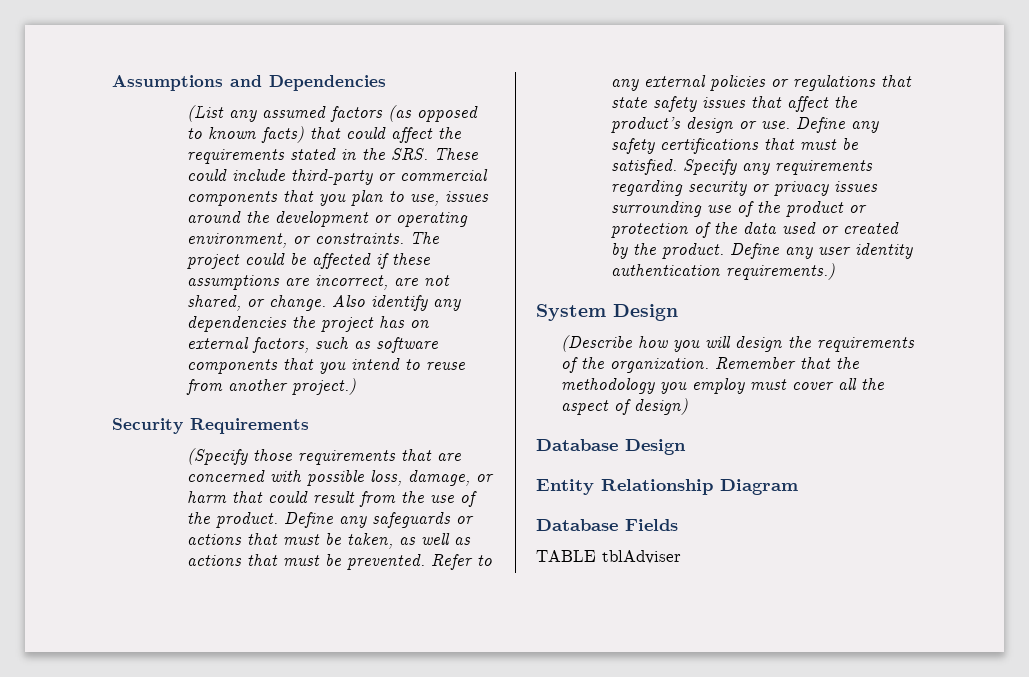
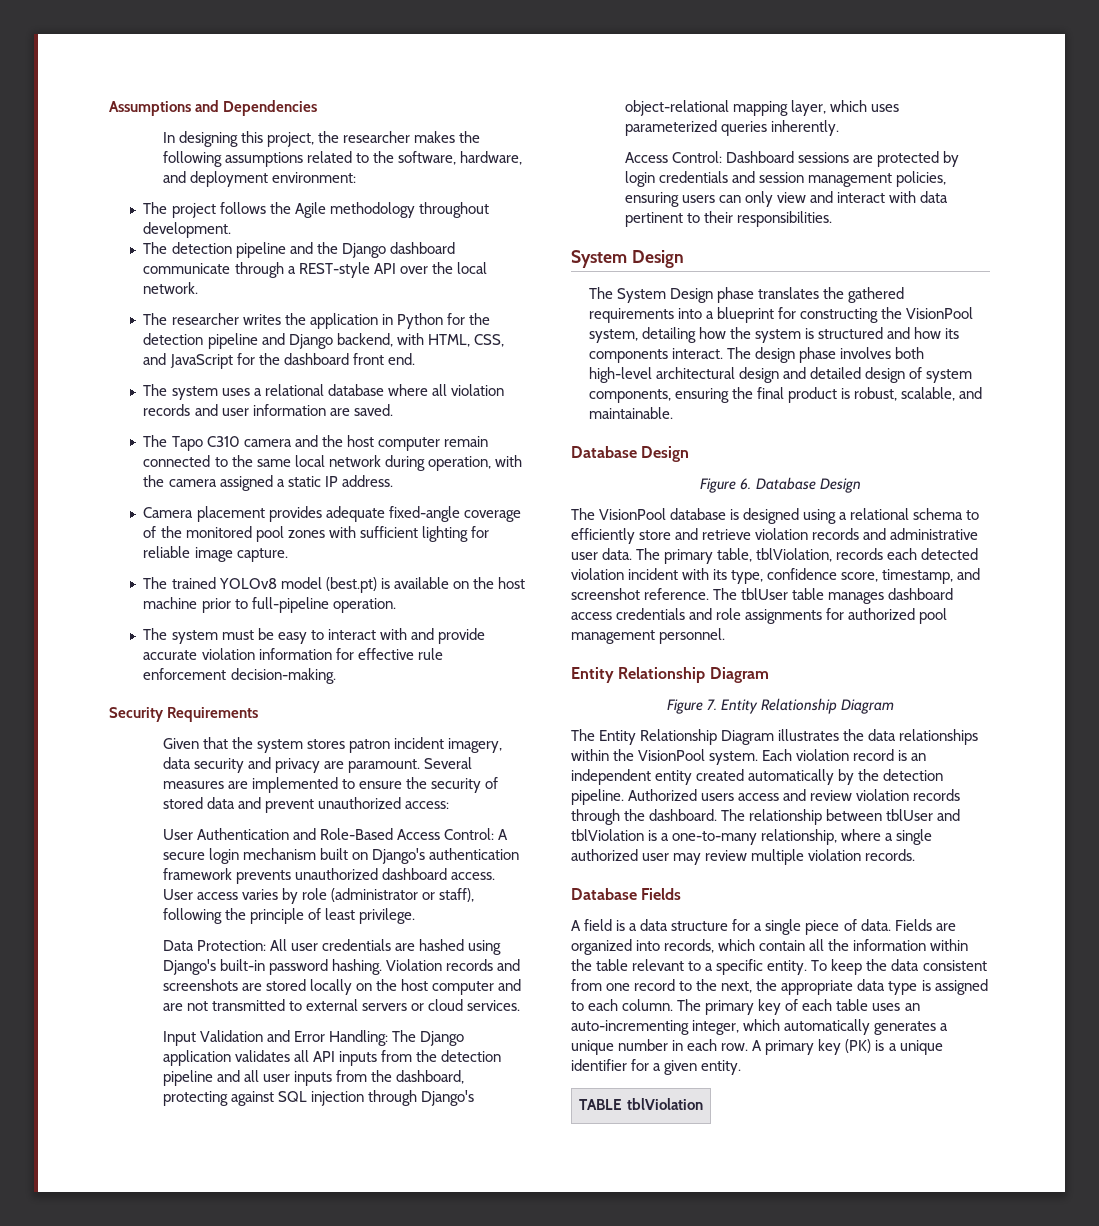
[186,105,478,122] [186,126,461,143] [186,148,478,164] [186,169,488,185] [186,190,489,206] [186,211,468,227] [186,232,439,248] [186,253,430,269] [186,275,450,290] [186,295,461,311] [186,316,429,332] [186,337,438,353] [186,358,465,374] [185,378,356,395] [112,418,309,434] [186,448,461,465] [186,470,494,486] [186,491,477,507] [186,512,474,528] [186,533,471,549] [186,554,492,570] [610,75,912,91] [610,96,857,112] [610,117,879,133] [610,138,858,154] [610,159,873,175] [610,180,878,196] [610,201,867,217] [610,222,899,238] [610,243,913,259] [610,263,835,280] [536,304,678,321] [560,335,915,352] [560,357,859,373] [560,378,884,394] [560,398,688,415] [536,439,686,455] [536,479,798,495] [536,519,678,531] [536,550,681,564] (List any assumed factors (as opposed to known facts) that could affect the requirements stated in the SRS. These could include third-party or commercial components that you plan to use, issues around the development or operating environment, or constraints. The project could be affected if these assumptions are incorrect, are not shared, or change. Also identify any dependencies the project has on external factors, such as software components that you intend to reuse from another project.) // Security Requirements // (Specify those requirements that are concerned with possible loss, damage, or harm that could result from the use of the product. Define any safeguards or actions that must be taken, as well as actions that must be prevented. Refer to any external policies or regulations that state safety issues that affect the product’s design or use. Define any safety certifications that must be satisfied. Specify any requirements regarding security or privacy issues surrounding use of the product or protection of the data used or created by the product. Define any user identity authentication requirements.) // System Design // (Describe how you will design the requirements of the organization. Remember that the methodology you employ must cover all the aspect of design) // Database Design // Entity Relationship Diagram // Database Fields // TABLE tblAdviser -> [162,131,481,147] [162,151,523,167] [162,171,357,187] [143,202,489,218] [143,222,232,238] [143,242,455,258] [143,262,487,278] [143,282,199,294] [143,313,490,329] [143,333,504,349] [143,353,415,369] [143,384,504,400] [143,404,393,416] [143,435,488,451] [143,455,522,471] [143,475,393,491] [143,506,521,522] [143,526,489,542] [143,546,288,562] [143,577,525,593] [143,597,396,613] [143,628,485,644] [143,648,443,660] [143,668,336,684] [109,707,259,722] [162,737,503,753] [162,757,473,773] [162,777,499,793] [162,797,450,813] [162,828,509,840] [162,848,520,864] [162,868,496,884] [162,888,475,904] [162,908,416,924] [162,939,502,955] [162,959,521,975] [162,979,522,995] [162,999,521,1011] [162,1030,465,1046] [162,1050,502,1066] [162,1070,465,1086] [162,1090,475,1106] [624,100,900,116] [624,120,840,136] [624,151,960,167] [624,171,947,187] [624,191,949,207] [624,211,833,227] [571,250,684,268] [588,287,905,303] [588,307,974,323] [588,327,960,343] [588,347,925,363] [588,367,973,383] [588,387,983,403] [588,407,673,419] [571,446,690,462] [700,477,861,493] [571,508,980,524] [571,528,979,544] [571,548,979,564] [571,568,981,584] [571,588,954,604] [571,608,948,624] [571,628,726,644] [571,667,769,683] [666,698,895,714] [571,729,979,745] [571,749,927,765] [571,769,944,785] [571,789,961,805] [571,809,961,825] [571,829,933,845] [571,849,916,865] [571,888,682,900] [571,919,956,935] [571,939,969,955] [571,959,987,975] [571,979,988,995] [571,999,920,1015] [571,1019,949,1035] [571,1039,943,1055] [571,1059,742,1075] [579,1098,703,1110] In designing this project, the researcher makes the following assumptions related to the software, hardware, and deployment environment: // The project follows the Agile methodology throughout development. // The detection pipeline and the Django dashboard communicate through a REST-style API over the local network. // The researcher writes the application in Python for the detection pipeline and Django backend, with HTML, CSS, and JavaScript for the dashboard front end. // The system uses a relational database where all violation records and user information are saved. // The Tapo C310 camera and the host computer remain connected to the same local network during operation, with the camera assigned a static IP address. // Camera placement provides adequate fixed-angle coverage of the monitored pool zones with sufficient lighting for reliable image capture. // The trained YOLOv8 model (best.pt) is available on the host machine prior to full-pipeline operation. // The system must be easy to interact with and provide accurate violation information for effective rule enforcement decision-making. // Security Requirements // Given that the system stores patron incident imagery, data security and privacy are paramount. Several measures are implemented to ensure the security of stored data and prevent unauthorized access: // User Authentication and Role-Based Access Control: A secure login mechanism built on Django's authentication framework prevents unauthorized dashboard access. User access varies by role (administrator or staff), following the principle of least privilege. // Data Protection: All user credentials are hashed using Django's built-in password hashing. Violation records and screenshots are stored locally on the host computer and are not transmitted to external servers or cloud services. // Input Validation and Error Handling: The Django application validates all API inputs from the detection pipeline and all user inputs from the dashboard, protecting against SQL injection through Django's object-relational mapping layer, which uses parameterized queries inherently. // Access Control: Dashboard sessions are protected by login credentials and session management policies, ensuring users can only view and interact with data pertinent to their responsibilities. // System Design // The System Design phase translates the gathered requirements into a blueprint for constructing the VisionPool system, detailing how the system is structured and how its components interact. The design phase involves both high-level architectural design and detailed design of system components, ensuring the final product is robust, scalable, and maintainable. // Database Design // Figure 6. Database Design // The VisionPool database is designed using a relational schema to efficiently store and retrieve violation records and administrative user data. The primary table, tblViolation, records each detected violation incident with its type, confidence score, timestamp, and screenshot reference. The tblUser table manages dashboard access credentials and role assignments for authorized pool management personnel. // Entity Relationship Diagram // Figure 7. Entity Relationship Diagram // The Entity Relationship Diagram illustrates the data relationships within the VisionPool system. Each violation record is an independent entity created automatically by the detection pipeline. Authorized users access and review violation records through the dashboard. The relationship between tblUser and tblViolation is a one-to-many relationship, where a single authorized user may review multiple violation records. // Database Fields // A field is a data structure for a single piece of data. Fields are organized into records, which contain all the information within the table relevant to a specific entity. To keep the data consistent from one record to the next, the appropriate data type is assigned to each column. The primary key of each table uses an auto-incrementing integer, which automatically generates a unique number in each row. A primary key (PK) is a unique identifier for a given entity. // TABLE tblViolation

